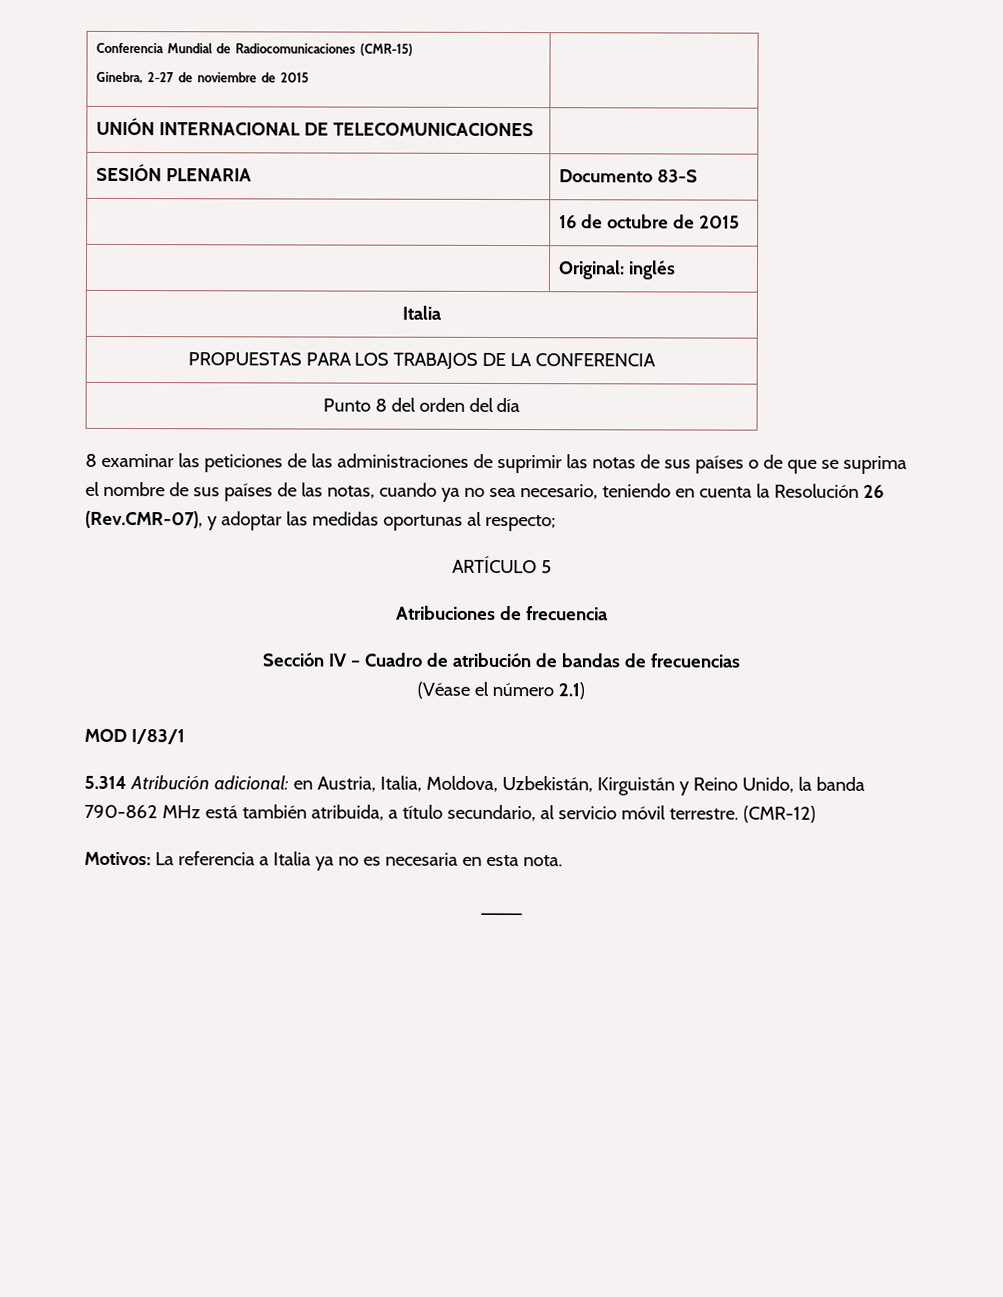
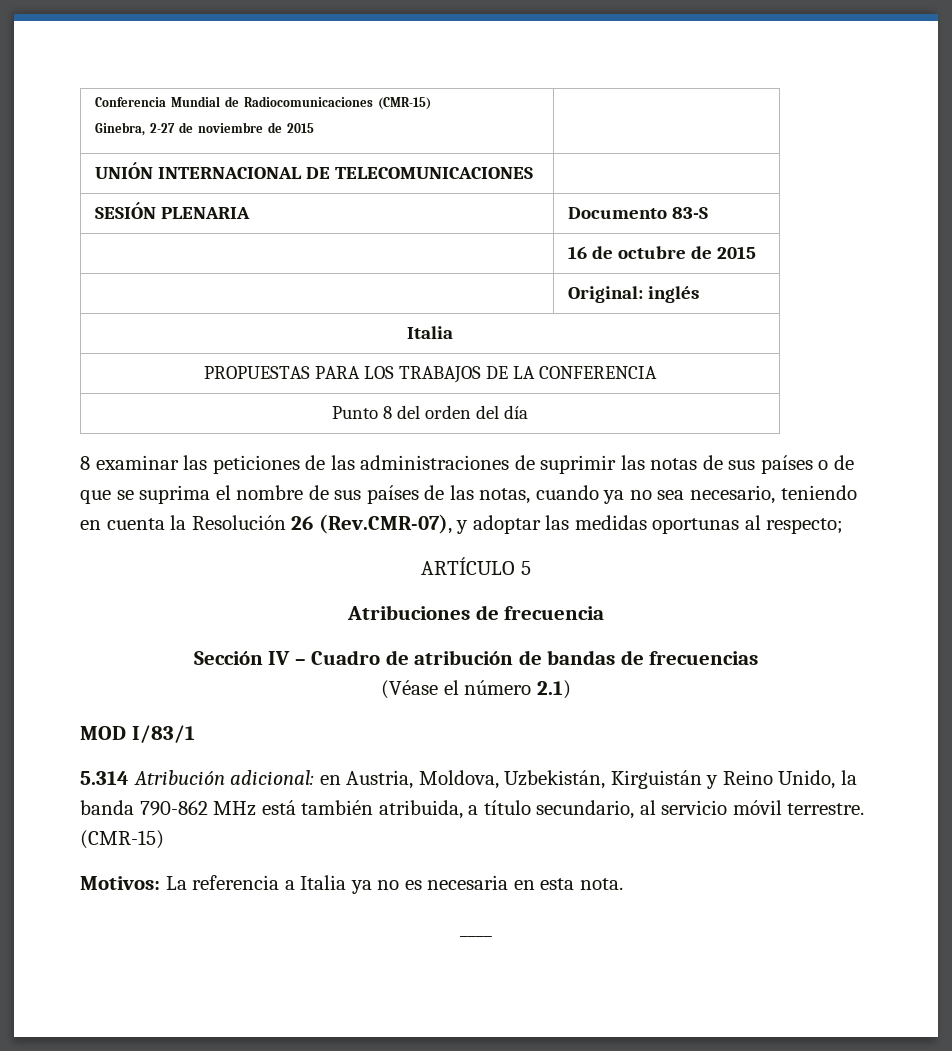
[379,775,422,792] Italia, -> (414, 779) none
[742,805,816,823] (CMR-12) -> [80,830,164,849] (CMR-15)

